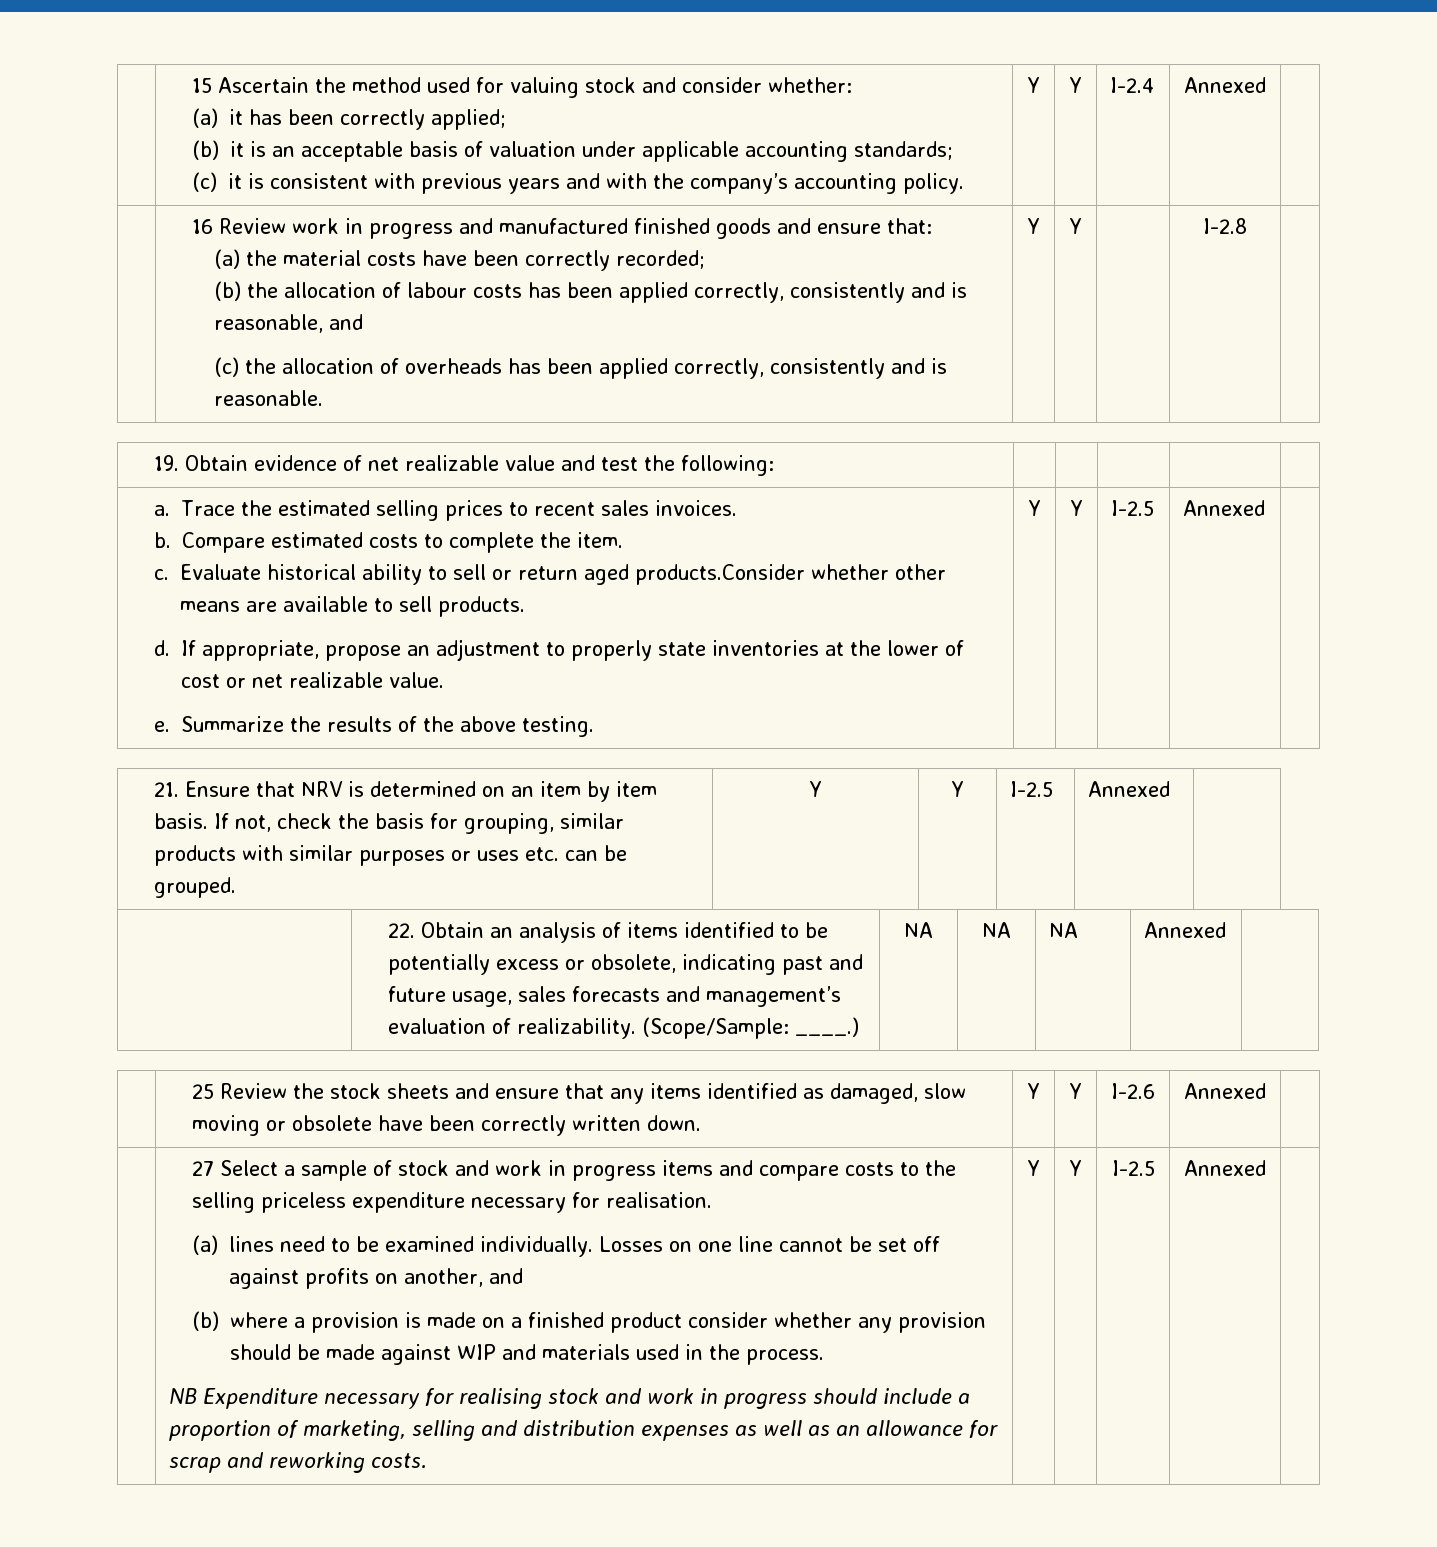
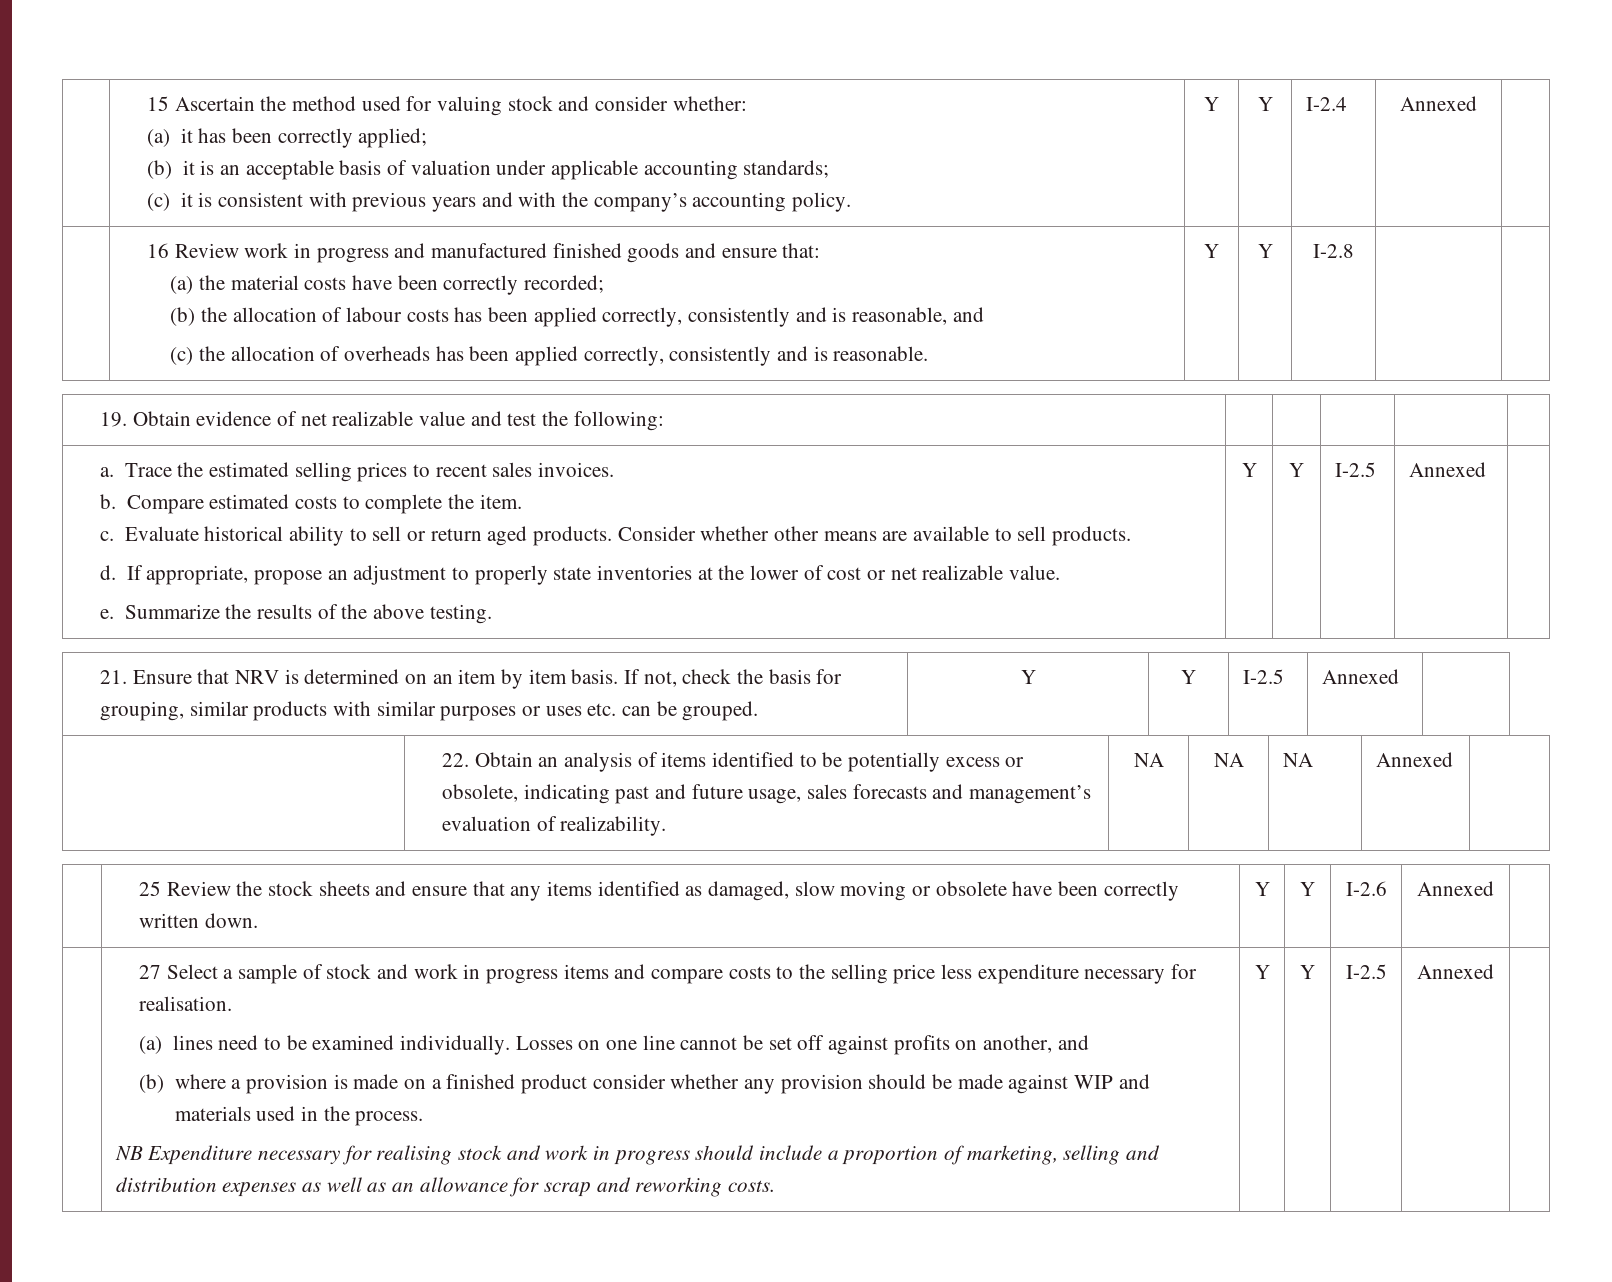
[1203,218,1247,234] | I-2.8 -> [1313,244,1354,258] I-2.8 |
[634,564,805,585] products.Consider -> [532,526,696,546] products. Consider
[641,1017,859,1039] (Scope/Sample: ____.) -> (667, 826) none
[260,1192,346,1213] priceless -> [893,964,973,984] price less

